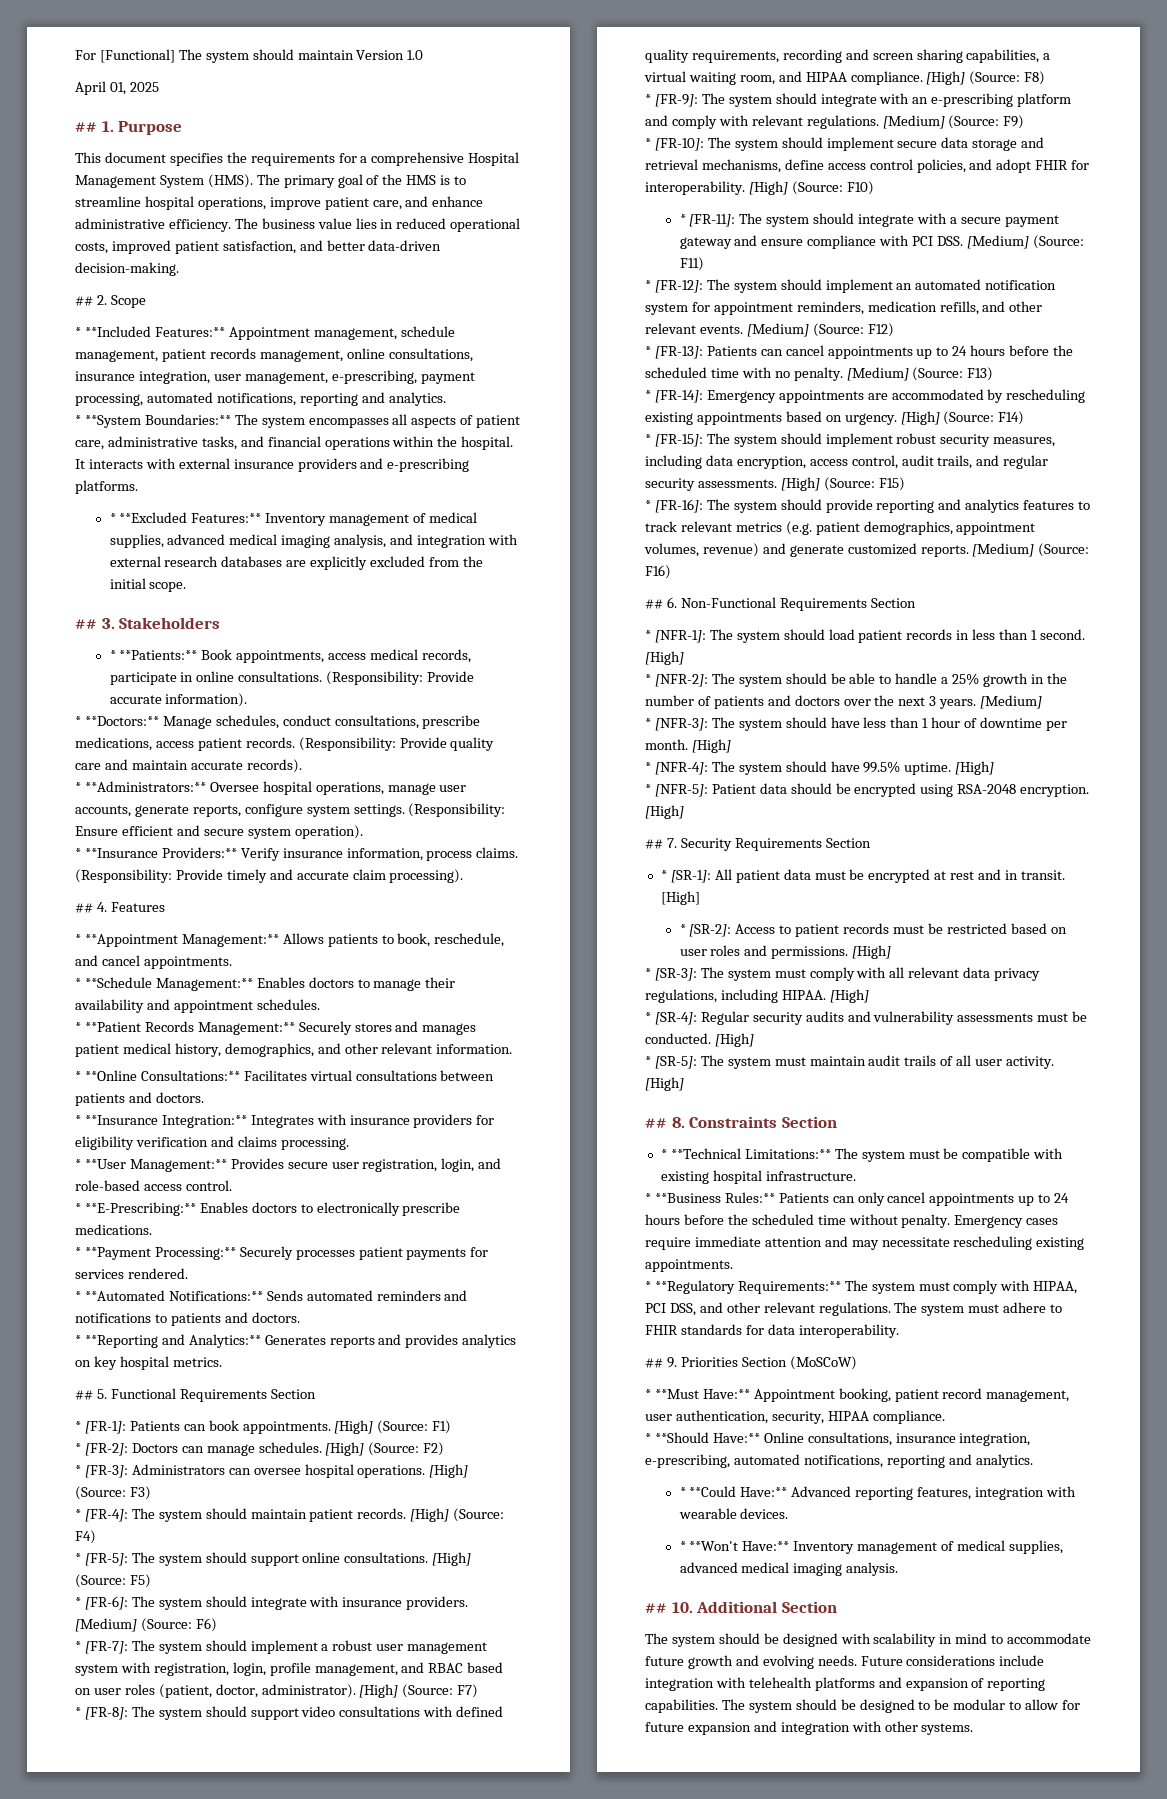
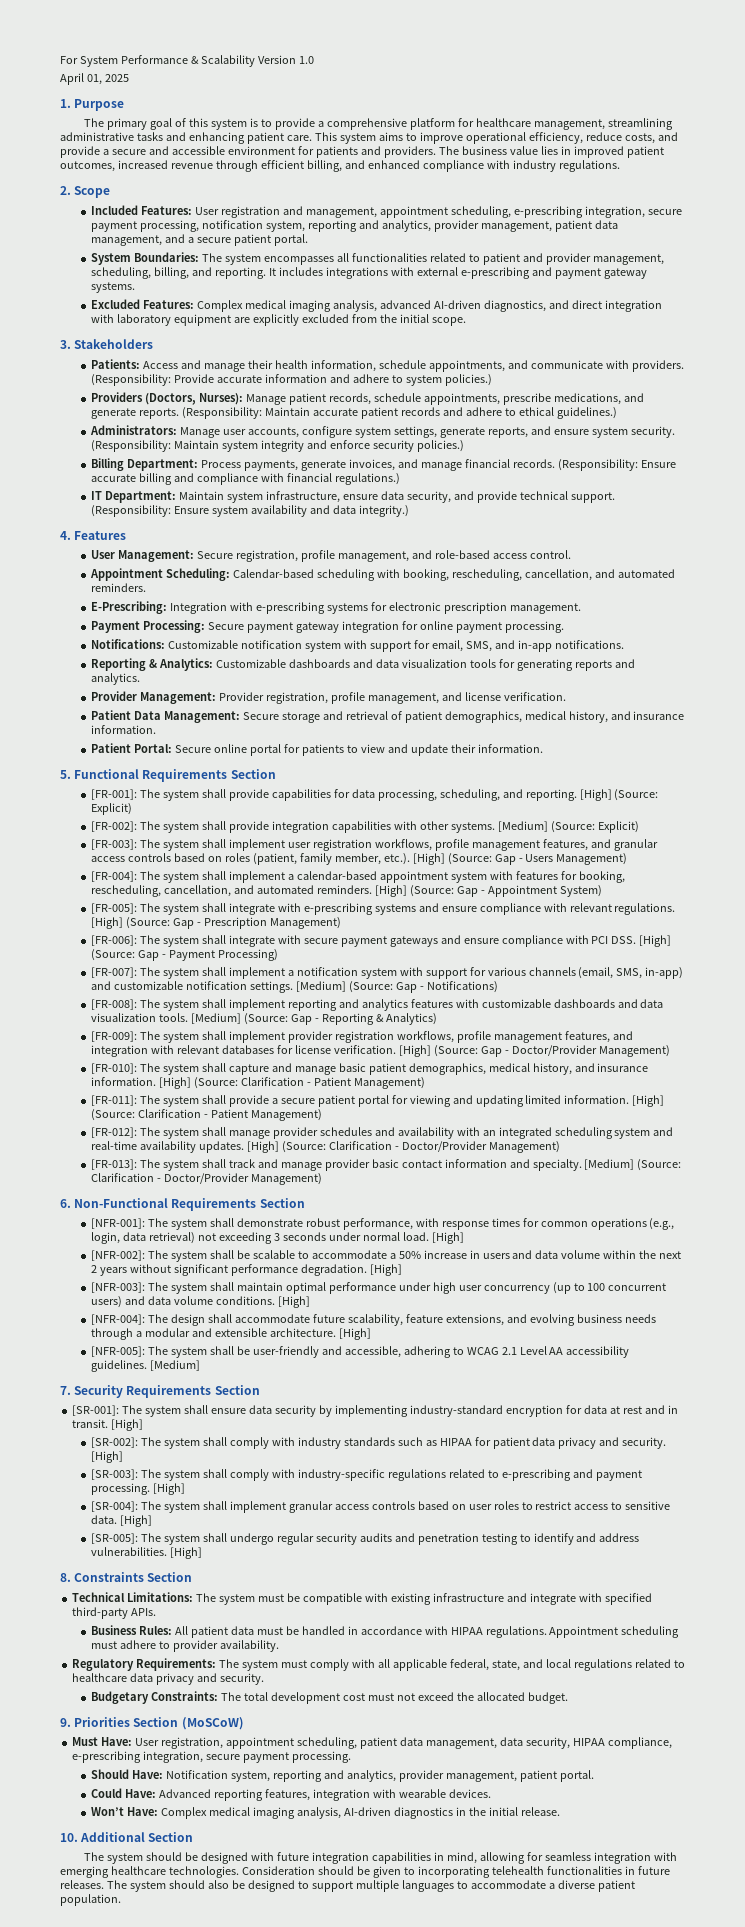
[99,49,354,63] [Functional] The system should maintain -> [79,55,255,67] System Performance & Scalability
[75,122,97,132] ## -> (129, 78) none
[75,152,520,166] [75,174,467,188] [75,196,484,210] [75,218,231,232] This document specifies the requirements for a comprehensive Hospital Management System (HMS). The primary goal of the HMS is to streamline hospital operations, improve patient care, and enhance administrative efficiency. -> [84,118,673,130] [60,132,678,144] [60,146,436,158] The primary goal of this system is to provide a comprehensive platform for healthcare management, streamlining administrative tasks and enhancing patient care. This system aims to improve operational efficiency, reduce costs, and provide a secure and accessible environment for patients and providers.
[396,218,521,232] [75,240,442,254] [75,262,179,276] [75,295,146,308] [75,326,455,340] [75,348,473,362] [75,370,475,384] [75,392,446,406] [75,414,521,428] [75,436,514,450] [75,458,470,472] [75,480,138,494] [109,512,478,526] [109,534,518,548] [109,556,283,567] reduced operational costs, improved patient satisfaction, and better data-driven decision-making. // ## 2. Scope // * **Included Features:** Appointment management, schedule management, patient records management, online consultations, insurance integration, user management, e-prescribing, payment processing, automated notifications, reporting and analytics. // * **System Boundaries:** The system encompasses all aspects of patient care, administrative tasks, and financial operations within the hospital. It interacts with external insurance providers and e-prescribing platforms. // * **Excluded Features:** Inventory management of medical supplies, advanced medical imaging analysis, and integration with external research databases -> [573,146,664,158] [60,160,620,172] [60,186,111,198] [90,205,682,218] [90,220,618,232] [90,234,308,246] [90,252,664,265] [90,267,647,279] [90,282,135,293] [90,299,662,312] [90,314,231,326] improved patient outcomes, increased revenue through efficient billing, and enhanced compliance with industry regulations. // 2. Scope // Included Features: User registration and management, appointment scheduling, e-prescribing integration, secure payment processing, notification system, reporting and analytics, provider management, patient data management, and a secure patient portal. // System Boundaries: The system encompasses all functionalities related to patient and provider management, scheduling, billing, and reporting. It includes integrations with external e-prescribing and payment gateway systems. // Excluded Features: Complex medical imaging analysis, advanced AI-driven diagnostics, and direct integration with laboratory equipment
[75,619,97,629] ## -> (466, 321) none
[109,649,472,663] [109,671,475,685] [109,693,248,707] [75,715,481,729] [75,737,495,751] [75,759,302,773] [75,781,467,795] [75,803,506,817] [75,825,363,839] [75,847,519,861] [75,869,464,883] [75,902,165,913] [75,933,505,947] [75,955,232,969] [75,977,456,991] [75,999,320,1013] [75,1021,477,1035] [75,1043,513,1057] [75,1070,495,1081] [75,1092,204,1106] [75,1114,495,1128] [75,1136,349,1150] [75,1158,502,1172] [75,1180,232,1191] [75,1202,461,1216] [75,1224,152,1235] [75,1246,489,1260] [75,1268,188,1279] [75,1290,468,1301] [75,1312,300,1326] [75,1334,517,1348] [75,1356,222,1370] [75,1388,316,1402] [75,1420,452,1434] [75,1442,445,1456] [75,1464,469,1478] [75,1486,151,1500] [75,1508,505,1522] [75,1530,96,1544] [75,1552,472,1566] [75,1574,151,1588] [75,1596,469,1610] [75,1618,217,1632] [75,1640,488,1654] [75,1662,504,1676] [75,1684,479,1698] [75,1706,504,1720] [645,49,1051,63] [644,71,1046,85] [645,93,1072,107] [645,115,1025,129] [645,137,1045,151] [645,159,1090,173] [645,181,874,195] [679,213,1059,227] [679,237,732,249] * **Patients:** Book appointments, access medical records, participate in online consultations. (Responsibility: Provide accurate information). // * **Doctors:** Manage schedules, conduct consultations, prescribe medications, access patient records. (Responsibility: Provide quality care and maintain accurate records). // * **Administrators:** Oversee hospital operations, manage user accounts, generate reports, configure system settings. (Responsibility: Ensure efficient and secure system operation). // * **Insurance Providers:** Verify insurance information, process claims. (Responsibility: Provide timely and accurate claim processing). // ## 4. Features // * **Appointment Management:** Allows patients to book, reschedule, and cancel appointments. // * **Schedule Management:** Enables doctors to manage their availability and appointment schedules. // * **Patient Records Management:** Securely stores and manages patient medical history, demographics, and other relevant information. // * **Online Consultations:** Facilitates virtual consultations between patients and doctors. // * **Insurance Integration:** Integrates with insurance providers for eligibility verification and claims processing. // * **User Management:** Provides secure user registration, login, and role-based access control. // * **E-Prescribing:** Enables doctors to electronically prescribe medications. // * **Payment Processing:** Securely processes patient payments for services rendered. // * **Automated Notifications:** Sends automated reminders and notifications to patients and doctors. // * **Reporting and Analytics:** Generates reports and provides analytics on key hospital metrics. // ## 5. Functional Requirements Section // * [FR-1]: Patients can book appointments. [High] (Source: F1) // * [FR-2]: Doctors can manage schedules. [High] (Source: F2) // * [FR-3]: Administrators can oversee hospital operations. [High] (Source: F3) // * [FR-4]: The system should maintain patient records. [High] (Source: F4) // * [FR-5]: The system should support online consultations. [High] (Source: F5) // * [FR-6]: The system should integrate with insurance providers. [Medium] (Source: F6) // * [FR-7]: The system should implement a robust user management system with registration, login, profile management, and RBAC based on user roles (patient, doctor, administrator). [High] (Source: F7) // * [FR-8]: The system should support video consultations with defined quality requirements, recording and screen sharing capabilities, a virtual waiting room, and HIPAA compliance. [High] (Source: F8) // * [FR-9]: The system should integrate with an e-prescribing platform and comply with relevant regulations. [Medium] (Source: F9) // * [FR-10]: The system should implement secure data storage and retrieval mechanisms, define access control policies, and adopt FHIR for interoperability. [High] (Source: F10) // * [FR-11]: The system should integrate with a secure payment gateway -> [90,359,684,372] [90,374,492,386] [90,392,644,405] [90,407,617,419] [89,425,675,438] [90,440,464,452] [90,458,676,471] [90,473,400,485] [90,491,615,503] [90,505,409,517] [60,531,127,540] [90,550,571,562] [89,568,675,581] [90,583,146,592] [90,601,581,614] [90,620,564,633] [90,639,624,652] [90,658,635,671] [90,673,140,685] [90,691,566,704] [90,710,685,723] [90,725,156,734] [90,743,543,756] [60,769,276,782] [90,789,659,801] [90,803,132,815] [90,821,639,833] [90,839,658,851] [90,853,628,865] [90,871,625,883] [90,885,602,897] [90,903,676,915] [90,917,341,929] [90,935,438,947] Patients: Access and manage their health information, schedule appointments, and communicate with providers. (Responsibility: Provide accurate information and adhere to system policies.) // Providers (Doctors, Nurses): Manage patient records, schedule appointments, prescribe medications, and generate reports. (Responsibility: Maintain accurate patient records and adhere to ethical guidelines.) // Administrators: Manage user accounts, configure system settings, generate reports, and ensure system security. (Responsibility: Maintain system integrity and enforce security policies.) // Billing Department: Process payments, generate invoices, and manage financial records. (Responsibility: Ensure accurate billing and compliance with financial regulations.) // IT Department: Maintain system infrastructure, ensure data security, and provide technical support. (Responsibility: Ensure system availability and data integrity.) // 4. Features // User Management: Secure registration, profile management, and role-based access control. // Appointment Scheduling: Calendar-based scheduling with booking, rescheduling, cancellation, and automated reminders. // E-Prescribing: Integration with e-prescribing systems for electronic prescription management. // Payment Processing: Secure payment gateway integration for online payment processing. // Notifications: Customizable notification system with support for email, SMS, and in-app notifications. // Reporting & Analytics: Customizable dashboards and data visualization tools for generating reports and analytics. // Provider Management: Provider registration, profile management, and license verification. // Patient Data Management: Secure storage and retrieval of patient demographics, medical history, and insurance information. // Patient Portal: Secure online portal for patients to view and update their information. // 5. Functional Requirements Section // [FR-001]: The system shall provide capabilities for data processing, scheduling, and reporting. [High] (Source: Explicit) // [FR-002]: The system shall provide integration capabilities with other systems. [Medium] (Source: Explicit) // [FR-003]: The system shall implement user registration workflows, profile management features, and granular access controls based on roles (patient, family member, etc.). [High] (Source: Gap - Users Management) // [FR-004]: The system shall implement a calendar-based appointment system with features for booking, rescheduling, cancellation, and automated reminders. [High] (Source: Gap - Appointment System) // [FR-005]: The system shall integrate with e-prescribing systems and ensure compliance with relevant regulations. [High] (Source: Gap - Prescription Management) // [FR-006]: The system shall integrate with secure payment gateways
[966,235,1084,249] [679,257,704,271] [645,279,1057,293] [645,301,1043,315] [645,323,894,337] [645,345,1074,359] [645,367,994,381] [645,389,1086,403] [645,411,1025,425] [645,433,1056,447] [645,455,1049,469] [645,477,905,491] [645,499,1091,513] [645,521,1036,535] [644,543,1090,557] [645,565,671,579] [645,597,916,611] [645,629,1085,643] [645,651,684,665] [645,673,1067,687] [645,695,1043,709] [645,717,1067,731] [645,739,731,753] [645,761,995,775] [645,783,1090,797] [645,805,684,819] [645,838,871,851] [660,869,931,883] [Medium] (Source: F11) // * [FR-12]: The system should implement an automated notification system for appointment reminders, medication refills, and other relevant events. [Medium] (Source: F12) // * [FR-13]: Patients can cancel appointments up to 24 hours before the scheduled time with no penalty. [Medium] (Source: F13) // * [FR-14]: Emergency appointments are accommodated by rescheduling existing appointments based on urgency. [High] (Source: F14) // * [FR-15]: The system should implement robust security measures, including data encryption, access control, audit trails, and regular security assessments. [High] (Source: F15) // * [FR-16]: The system should provide reporting and analytics features to track relevant metrics (e.g. patient demographics, appointment volumes, revenue) and generate customized reports. [Medium] (Source: F16) // ## 6. Non-Functional Requirements Section // * [NFR-1]: The system should load patient records in less than 1 second. [High] // * [NFR-2]: The system should be able to handle a 25% growth in the number of patients and doctors over the next 3 years. [Medium] // * [NFR-3]: The system should have less than 1 hour of downtime per month. [High] // * [NFR-4]: The system should have 99.5% uptime. [High] // * [NFR-5]: Patient data should be encrypted using RSA-2048 encryption. [High] // ## 7. Security Requirements Section // * [SR-1]: All patient data must be encrypted -> [639,935,672,947] [90,949,278,961] [90,967,684,979] [90,981,498,993] [90,999,664,1011] [90,1013,437,1025] [90,1031,633,1043] [90,1045,670,1057] [90,1063,649,1075] [90,1077,425,1089] [90,1095,665,1107] [90,1109,322,1121] [90,1127,674,1139] [90,1141,560,1153] [90,1159,682,1171] [90,1173,322,1185] [60,1198,305,1211] [90,1218,675,1230] [90,1232,464,1244] [90,1250,682,1262] [90,1264,402,1276] [90,1282,667,1294] [90,1296,310,1308] [90,1314,656,1326] [90,1328,371,1340] [90,1346,630,1358] [90,1360,200,1372] [60,1385,260,1398] [72,1405,607,1417] [High] (Source: Gap - Payment Processing) // [FR-007]: The system shall implement a notification system with support for various channels (email, SMS, in-app) and customizable notification settings. [Medium] (Source: Gap - Notifications) // [FR-008]: The system shall implement reporting and analytics features with customizable dashboards and data visualization tools. [Medium] (Source: Gap - Reporting & Analytics) // [FR-009]: The system shall implement provider registration workflows, profile management features, and integration with relevant databases for license verification. [High] (Source: Gap - Doctor/Provider Management) // [FR-010]: The system shall capture and manage basic patient demographics, medical history, and insurance information. [High] (Source: Clarification - Patient Management) // [FR-011]: The system shall provide a secure patient portal for viewing and updating limited information. [High] (Source: Clarification - Patient Management) // [FR-012]: The system shall manage provider schedules and availability with an integrated scheduling system and real-time availability updates. [High] (Source: Clarification - Doctor/Provider Management) // [FR-013]: The system shall track and manage provider basic contact information and specialty. [Medium] (Source: Clarification - Doctor/Provider Management) // 6. Non-Functional Requirements Section // [NFR-001]: The system shall demonstrate robust performance, with response times for common operations (e.g., login, data retrieval) not exceeding 3 seconds under normal load. [High] // [NFR-002]: The system shall be scalable to accommodate a 50% increase in users and data volume within the next 2 years without significant performance degradation. [High] // [NFR-003]: The system shall maintain optimal performance under high user concurrency (up to 100 concurrent users) and data volume conditions. [High] // [NFR-004]: The design shall accommodate future scalability, feature extensions, and evolving business needs through a modular and extensible architecture. [High] // [NFR-005]: The system shall be user-friendly and accessible, adhering to WCAG 2.1 Level AA accessibility guidelines. [Medium] // 7. Security Requirements Section // [SR-001]: The system shall ensure data security by implementing industry-standard encryption for data
[679,923,1067,937] [679,945,892,959] [645,967,1041,981] [645,989,869,1003] [645,1011,1088,1025] [645,1033,754,1047] [645,1055,1055,1069] [645,1077,684,1091] [645,1118,667,1128] * [SR-2]: Access to patient records must be restricted based on user roles and permissions. [High] // * [SR-3]: The system must comply with all relevant data privacy regulations, including HIPAA. [High] // * [SR-4]: Regular security audits and vulnerability assessments must be conducted. [High] // * [SR-5]: The system must maintain audit trails of all user activity. [High] // ## -> [90,1437,667,1449] [90,1451,123,1463] [90,1469,642,1481] [90,1483,185,1495] [90,1501,671,1513] [90,1515,152,1527] [90,1533,640,1545] [90,1547,202,1559] [SR-002]: The system shall comply with industry standards such as HIPAA for patient data privacy and security. [High] // [SR-003]: The system shall comply with industry-specific regulations related to e-prescribing and payment processing. [High] // [SR-004]: The system shall implement granular access controls based on user roles to restrict access to sensitive data. [High] // [SR-005]: The system shall undergo regular security audits and penetration testing to identify and address vulnerabilities. [High] //
[660,1148,831,1159] * **Technical Limitations:** -> [72,1592,194,1602] Technical Limitations:
[712,1170,856,1184] [645,1192,1070,1206] [645,1214,1059,1228] [645,1236,1085,1250] [645,1259,733,1272] [645,1280,1078,1294] [645,1302,1063,1316] [645,1324,899,1338] [645,1356,857,1370] [645,1388,1070,1402] [645,1410,945,1424] [645,1432,1031,1446] [645,1454,1033,1468] [679,1486,788,1497] hospital infrastructure. // * **Business Rules:** Patients can only cancel appointments up to 24 hours before the scheduled time without penalty. Emergency cases require immediate attention and may necessitate rescheduling existing appointments. // * **Regulatory Requirements:** The system must comply with HIPAA, PCI DSS, and other relevant regulations. The system must adhere to FHIR standards for data interoperability. // ## 9. Priorities Section (MoSCoW) // * **Must Have:** Appointment booking, patient record management, user authentication, security, HIPAA compliance. // * **Should Have:** Online consultations, insurance integration, e-prescribing, automated notifications, reporting and analytics. // * **Could Have:** -> [432,1593,652,1605] [72,1607,157,1619] [90,1625,680,1638] [90,1640,279,1652] [72,1658,685,1671] [72,1673,264,1685] [90,1691,568,1704] [60,1717,244,1730] [72,1737,672,1749] [72,1751,351,1763] [90,1769,594,1782] [90,1788,156,1798] infrastructure and integrate with specified third-party APIs. // Business Rules: All patient data must be handled in accordance with HIPAA regulations. Appointment scheduling must adhere to provider availability. // Regulatory Requirements: The system must comply with all applicable federal, state, and local regulations related to healthcare data privacy and security. // Budgetary Constraints: The total development cost must not exceed the allocated budget. // 9. Priorities Section (MoSCoW) // Must Have: User registration, appointment scheduling, patient data management, data security, HIPAA compliance, e-prescribing integration, secure payment processing. // Should Have: Notification system, reporting and analytics, provider management, patient portal. // Could Have:
[679,1540,1063,1554] [679,1562,899,1576] [645,1603,667,1613] * **Won't Have:** Inventory management of medical supplies, advanced medical imaging analysis. // ## -> [90,1807,560,1819] Won’t Have: Complex medical imaging analysis, AI-driven diagnostics in the initial release. //
[873,1633,1092,1647] [645,1655,1045,1669] [645,1677,1046,1691] [645,1699,837,1713] scalability in mind to accommodate future growth and evolving needs. Future considerations include integration with telehealth platforms and expansion of reporting capabilities. The system should -> [277,1852,677,1864] [60,1866,670,1878] [60,1880,229,1892] future integration capabilities in mind, allowing for seamless integration with emerging healthcare technologies. Consideration should be given to incorporating telehealth functionalities in future releases. The system should also
[934,1699,1081,1710] [645,1721,974,1735] be modular to allow for future expansion and integration with other systems. -> [311,1880,635,1892] [60,1894,121,1906] support multiple languages to accommodate a diverse patient population.

